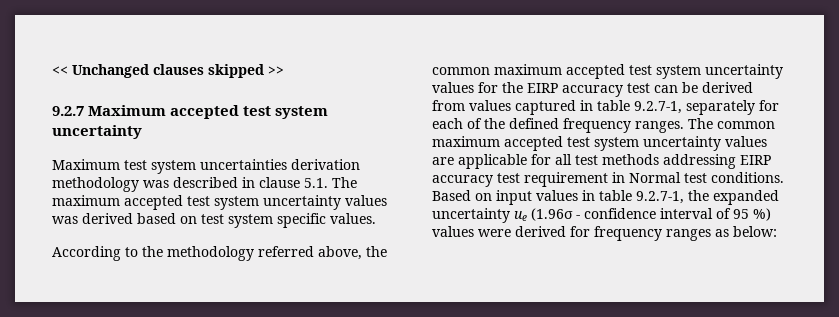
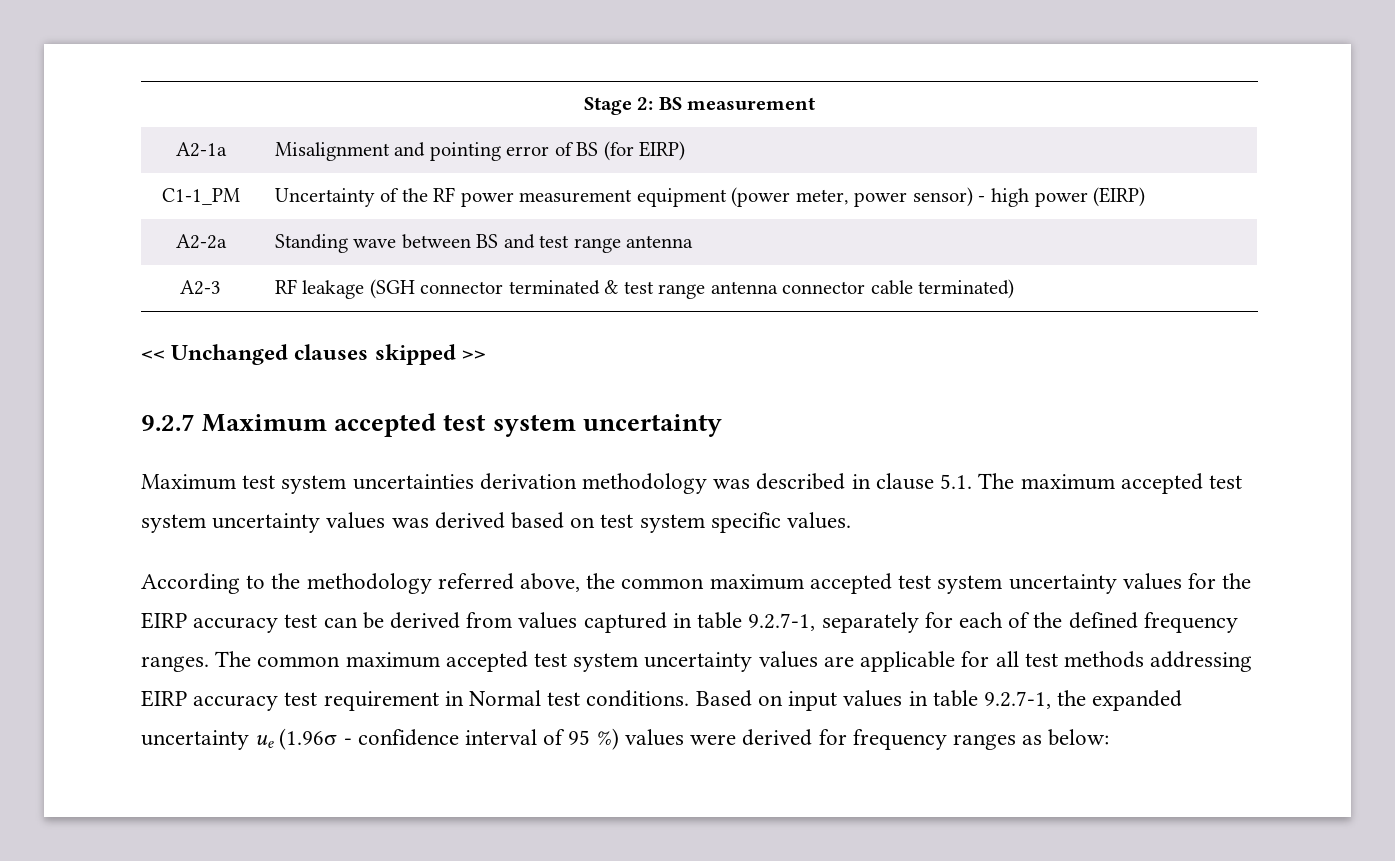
(52, 70) none -> [583,97,816,115] [175,142,227,157] [274,141,686,161] [161,188,240,205] [274,187,1146,207] [175,234,227,249] [274,234,694,253] [180,280,221,295] [274,279,1015,299] Stage 2: BS measurement // A2-1a | Misalignment and pointing error of BS (for EIRP) // C1-1_PM | Uncertainty of the RF power measurement equipment (power meter, power sensor) - high power (EIRP) // A2-2a | Standing wave between BS and test range antenna // A2-3 | RF leakage (SGH connector terminated & test range antenna connector cable terminated) //

